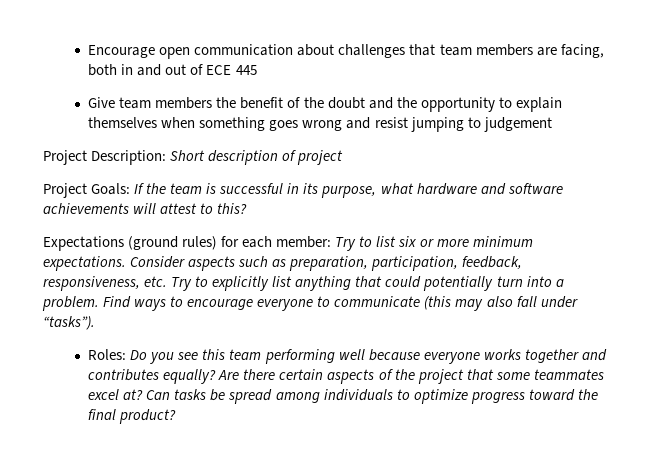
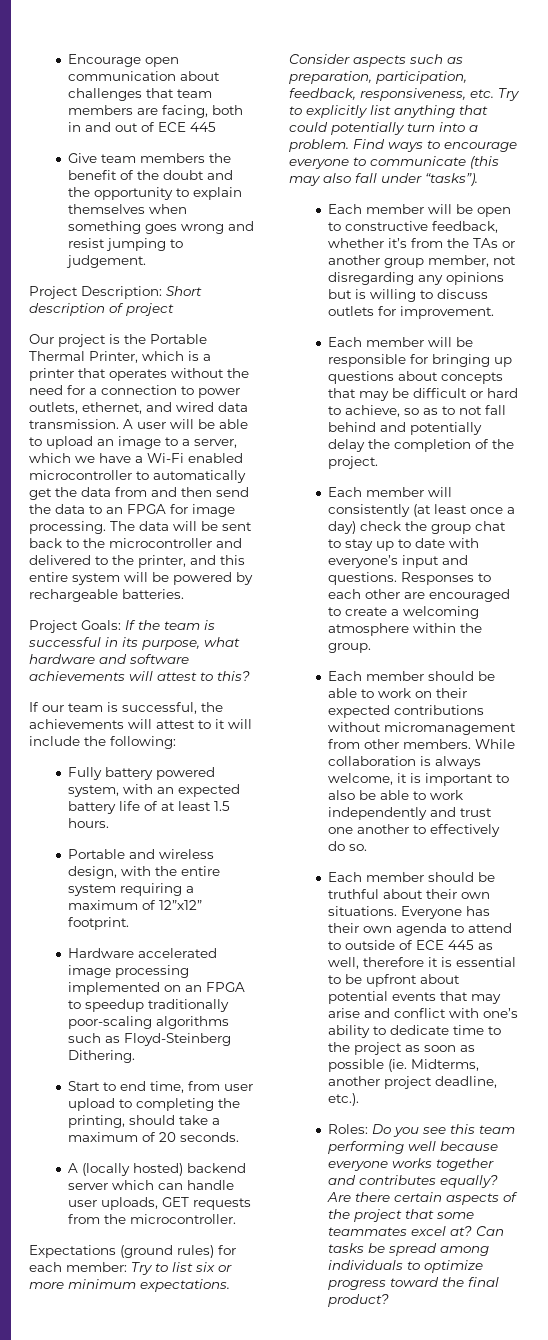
[483,117,552,132] judgement -> [66,255,147,268] judgement.
(344, 157) none -> [29,334,207,347] [29,351,211,363] [29,368,249,381] [29,385,240,398] [29,402,248,414] [29,419,248,429] [29,436,237,449] [29,453,243,463] [29,470,246,483] [29,487,249,500] [29,504,235,517] [29,521,252,534] [29,538,242,548] [29,555,245,568] [29,572,253,585] [29,589,184,602] // Our project is the Portable Thermal Printer, which is a printer that operates without the need for a connection to power outlets, ethernet, and wired data transmission. A user will be able to upload an image to a server, which we have a Wi-Fi enabled microcontroller to automatically get the data from and then send the data to an FPGA for image processing. The data will be sent back to the microcontroller and delivered to the printer, and this entire system will be powered by rechargeable batteries.
(248, 208) none -> [29,702,223,714] [29,719,252,729] [29,736,176,749] [68,767,216,780] [68,784,241,797] [68,801,231,814] [68,818,110,828] [68,849,215,859] [68,866,221,879] [68,883,195,896] [68,900,203,910] [68,917,130,930] [68,948,218,958] [68,965,190,978] [68,982,246,995] [68,999,230,1012] [68,1016,230,1029] [68,1033,232,1046] [68,1050,136,1063] [68,1081,254,1093] [68,1098,241,1111] [68,1115,221,1128] [68,1132,240,1142] [68,1163,247,1176] [68,1180,235,1190] [68,1197,252,1210] [68,1214,237,1224] // If our team is successful, the achievements will attest to it will include the following: // Fully battery powered system, with an expected battery life of at least 1.5 hours. // Portable and wireless design, with the entire system requiring a maximum of 12”x12” footprint. // Hardware accelerated image processing implemented on an FPGA to speedup traditionally poor-scaling algorithms such as Floyd-Steinberg Dithering. // Start to end time, from user upload to completing the printing, should take a maximum of 20 seconds. // A (locally hosted) backend server which can handle user uploads, GET requests from the microcontroller.
(95, 323) none -> [328,204,512,217] [328,221,499,233] [328,238,516,248] [328,255,517,268] [328,272,505,285] [328,289,489,302] [328,306,495,319] [328,337,474,347] [328,354,513,367] [328,371,504,384] [328,388,519,401] [328,405,507,417] [328,422,483,435] [328,439,515,452] [328,456,379,469] [328,487,453,497] [328,504,516,517] [328,521,507,534] [328,538,480,551] [328,555,469,568] [328,572,492,585] [328,589,511,602] [328,606,480,619] [328,623,483,636] [328,643,372,653] [328,671,496,681] [328,688,468,698] [328,705,485,718] [328,722,517,735] [328,739,516,749] [328,756,482,769] [328,773,510,786] [328,790,464,800] [328,807,493,820] [328,824,501,837] [328,841,368,851] [328,872,496,882] [328,889,491,899] [328,906,491,919] [328,923,513,936] [328,940,494,950] [328,957,517,969] [328,974,461,987] [328,991,502,1004] [328,1008,519,1018] [328,1025,502,1038] [328,1042,476,1055] [328,1059,480,1072] [328,1076,498,1089] [328,1093,360,1106] // Each member will be open to constructive feedback, whether it’s from the TAs or another group member, not disregarding any opinions but is willing to discuss outlets for improvement. // Each member will be responsible for bringing up questions about concepts that may be difficult or hard to achieve, so as to not fall behind and potentially delay the completion of the project. // Each member will consistently (at least once a day) check the group chat to stay up to date with everyone’s input and questions. Responses to each other are encouraged to create a welcoming atmosphere within the group. // Each member should be able to work on their expected contributions without micromanagement from other members. While collaboration is always welcome, it is important to also be able to work independently and trust one another to effectively do so. // Each member should be truthful about their own situations. Everyone has their own agenda to attend to outside of ECE 445 as well, therefore it is essential to be upfront about potential events that may arise and conflict with one’s ability to dedicate time to the project as soon as possible (ie. Midterms, another project deadline, etc.).

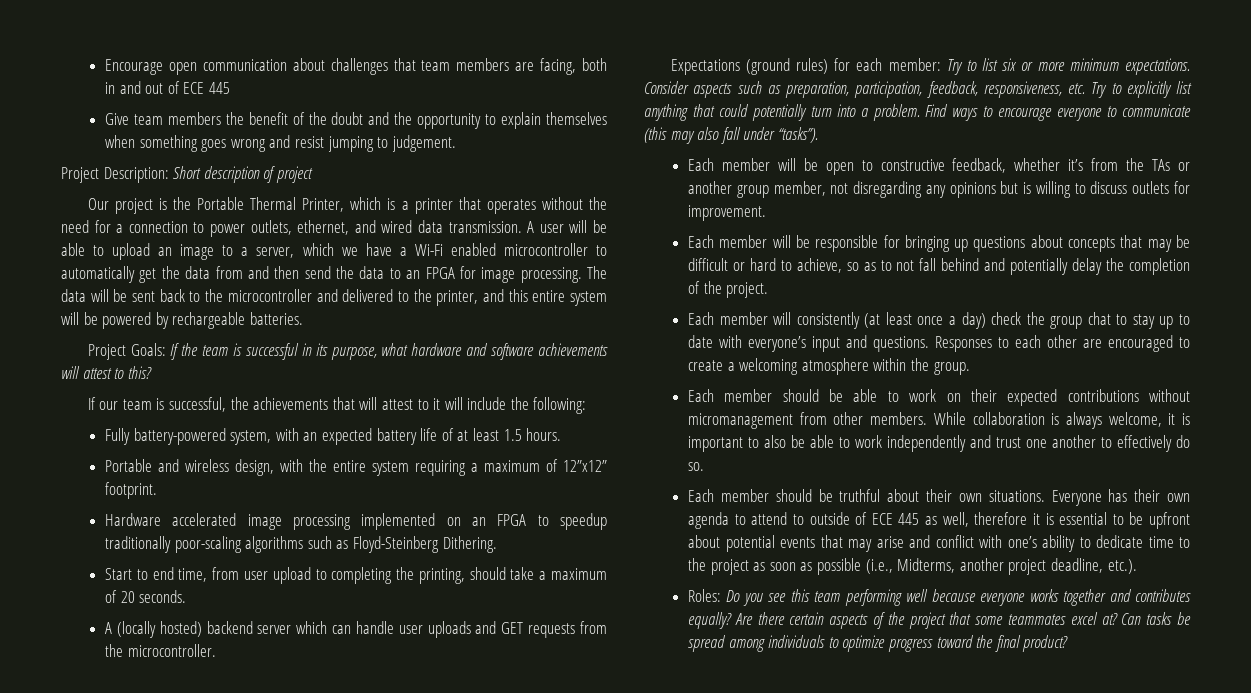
(124, 724) none -> [332,397,355,410] that
[105,767,216,780] battery powered -> [133,428,226,445] battery-powered
[101,1197,159,1210] uploads, -> [427,621,497,638] uploads and
[388,1059,408,1072] (ie. -> [865,559,893,574] (i.e.,

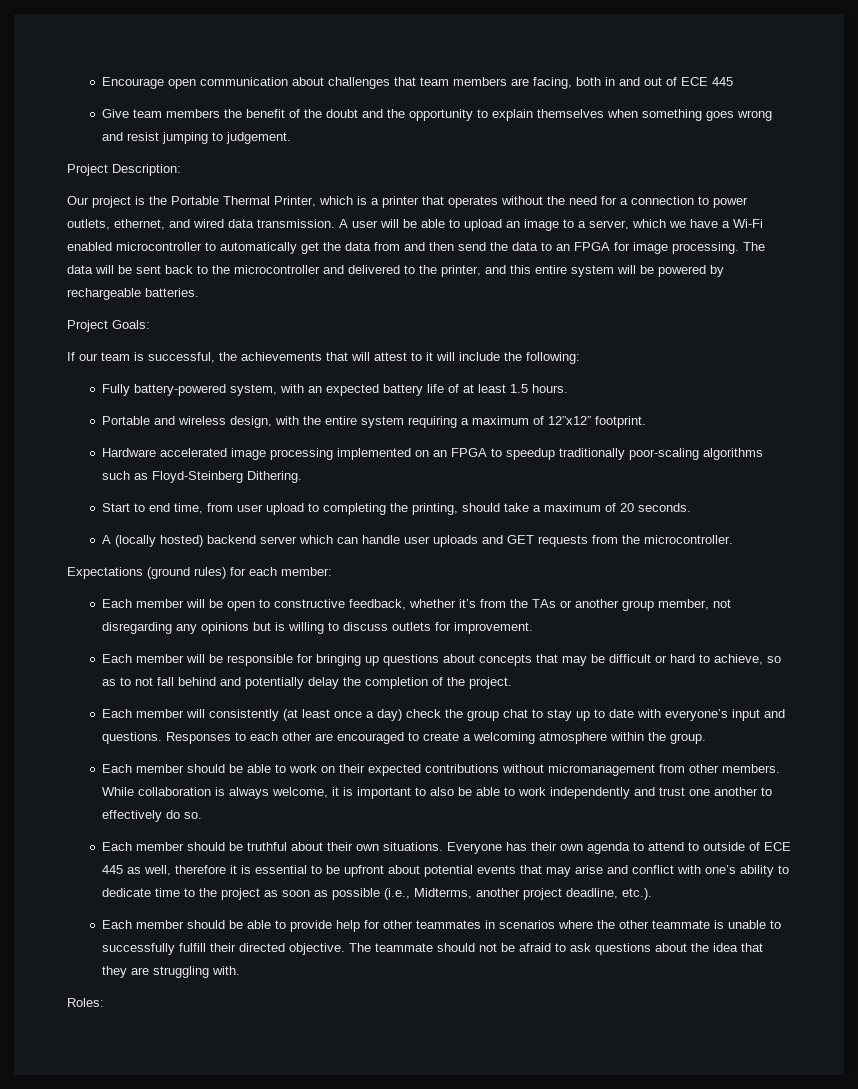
[173,166,313,183] Short description of project -> (181, 170) none
[170,343,608,360] [61,366,152,379] If the team is successful in its purpose, what hardware and software achievements will attest to this? -> (150, 324) none
[946,58,1190,75] [644,81,1192,98] [644,104,1191,121] [644,127,818,144] Try to list six or more minimum expectations. Consider aspects such as preparation, participation, feedback, responsiveness, etc. Try to explicitly list anything that could potentially turn into a problem. Find ways to encourage everyone to communicate (this may also fall under “tasks”). -> (332, 571) none
[688,589,1191,606] [688,612,1191,629] [688,635,1069,652] Roles: Do you see this team performing well because everyone works together and contributes equally? Are there certain aspects of the project that some teammates excel at? Can tasks be spread among individuals to optimize progress toward the final product? -> [101,920,781,932] [101,943,763,955] [101,966,240,978] [67,998,104,1007] Each member should be able to provide help for other teammates in scenarios where the other teammate is unable to successfully fulfill their directed objective. The teammate should not be afraid to ask questions about the idea that they are struggling with. // Roles:

